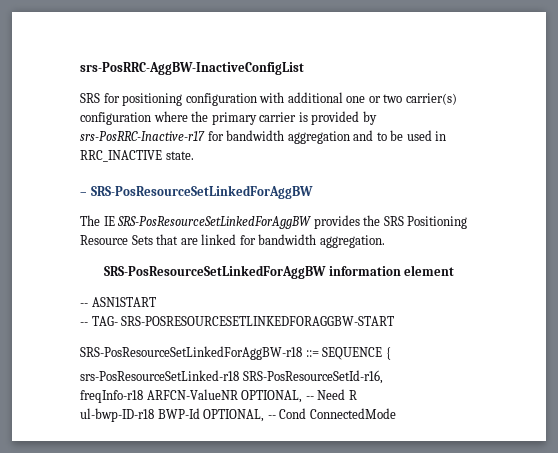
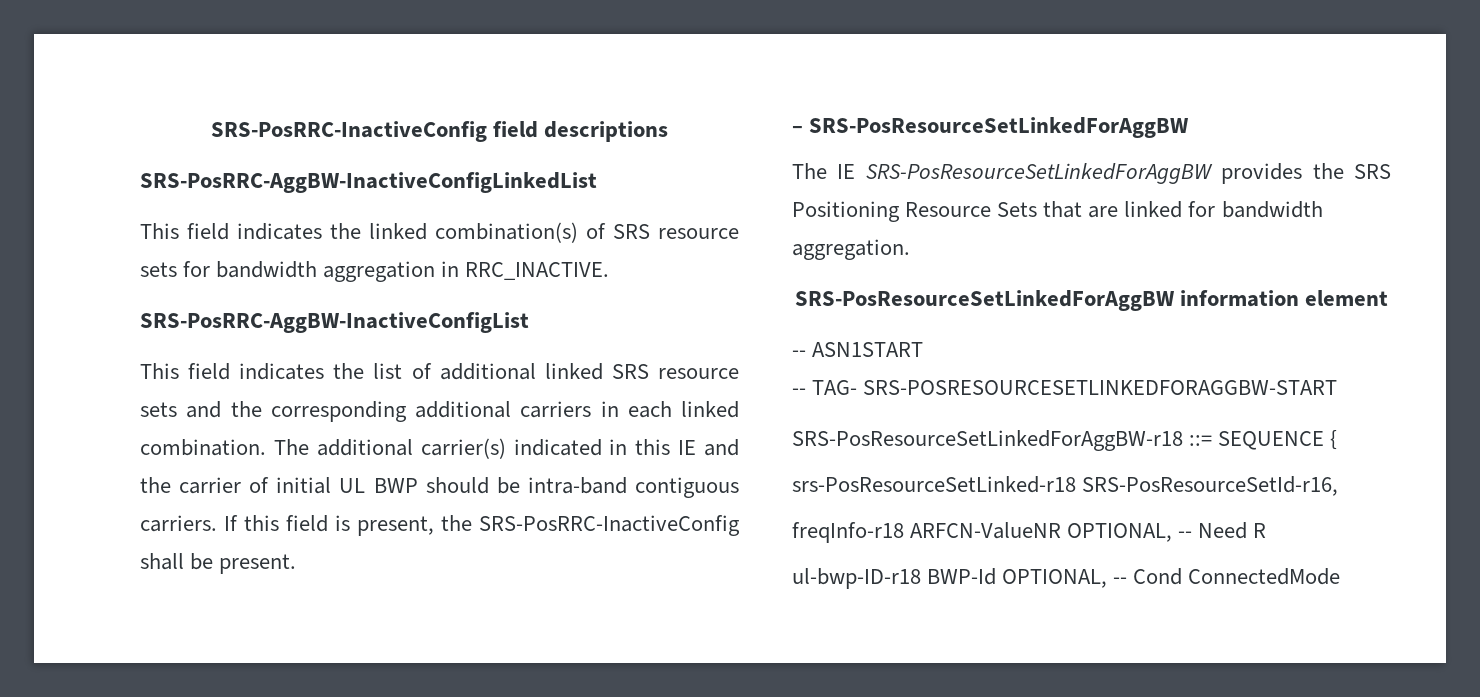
[80,62,304,75] [80,92,457,106] [80,111,377,125] [80,130,447,144] [80,150,194,162] srs-PosRRC-AggBW-InactiveConfigList // SRS for positioning configuration with additional one or two carrier(s) configuration where the primary carrier is provided by srs-PosRRC-Inactive-r17 for bandwidth aggregation and to be used in RRC_INACTIVE state. -> [210,121,669,142] [140,172,597,193] [140,222,739,243] [140,261,610,282] [140,312,529,333] [140,363,739,380] [140,401,739,422] [140,438,739,459] [140,477,739,498] [140,515,740,536] [140,553,297,574] SRS-PosRRC-InactiveConfig field descriptions // SRS-PosRRC-AggBW-InactiveConfigLinkedList // This field indicates the linked combination(s) of SRS resource sets for bandwidth aggregation in RRC_INACTIVE. // SRS-PosRRC-AggBW-InactiveConfigList // This field indicates the list of additional linked SRS resource sets and the corresponding additional carriers in each linked combination. The additional carrier(s) indicated in this IE and the carrier of initial UL BWP should be intra-band contiguous carriers. If this field is present, the SRS-PosRRC-InactiveConfig shall be present.

